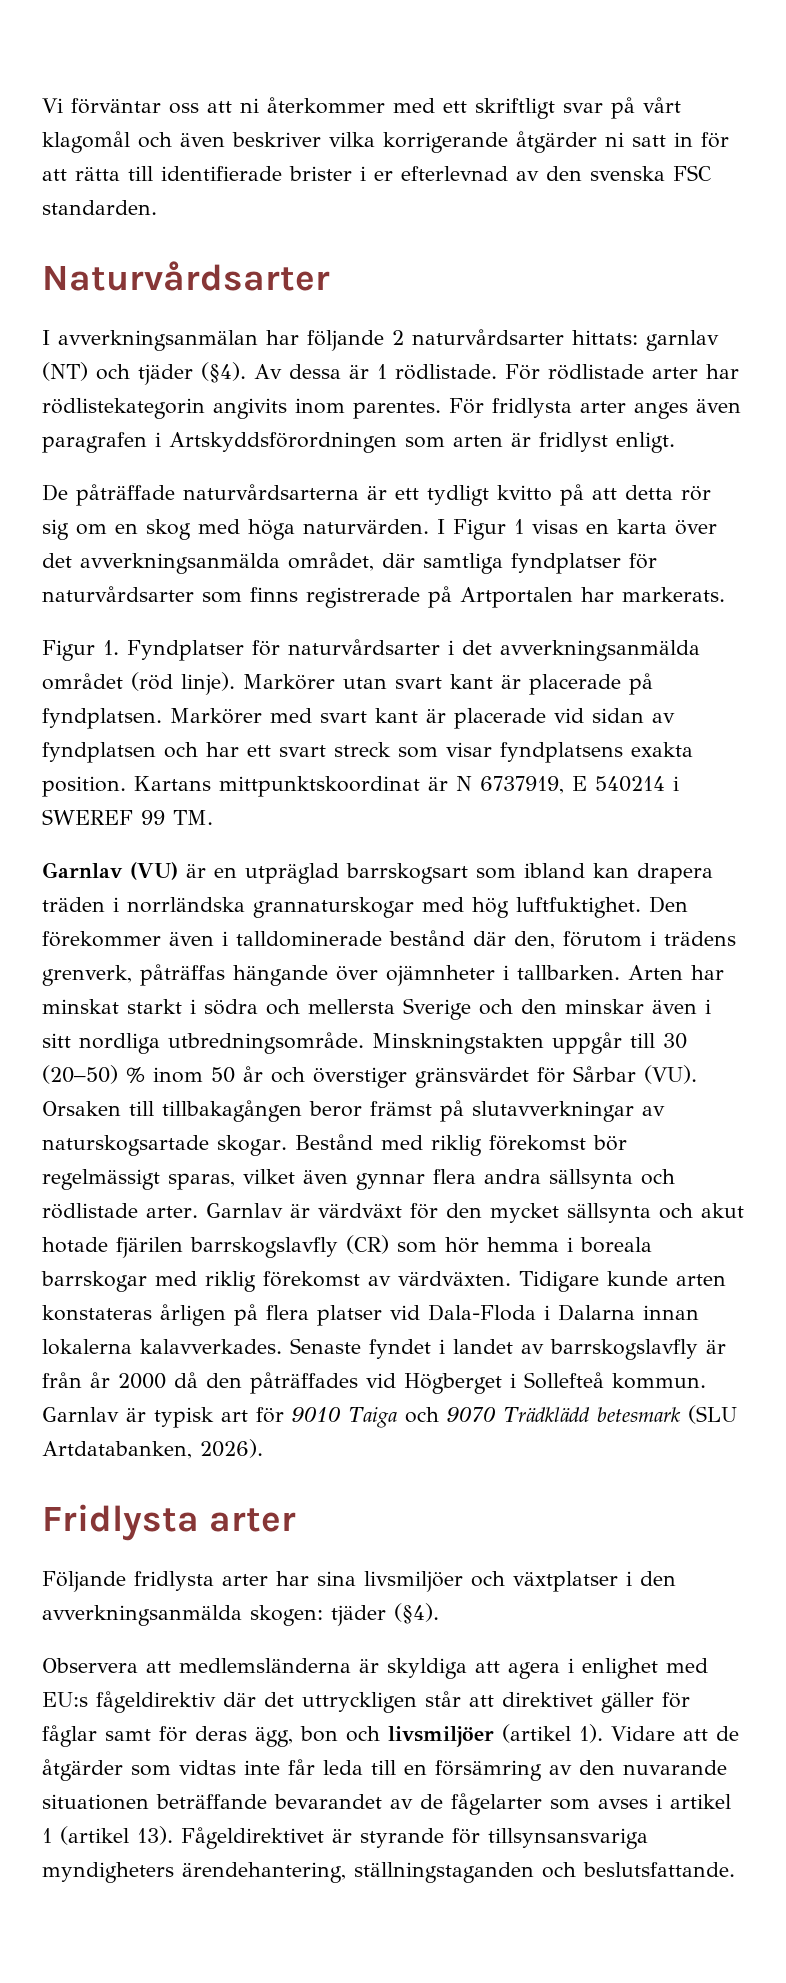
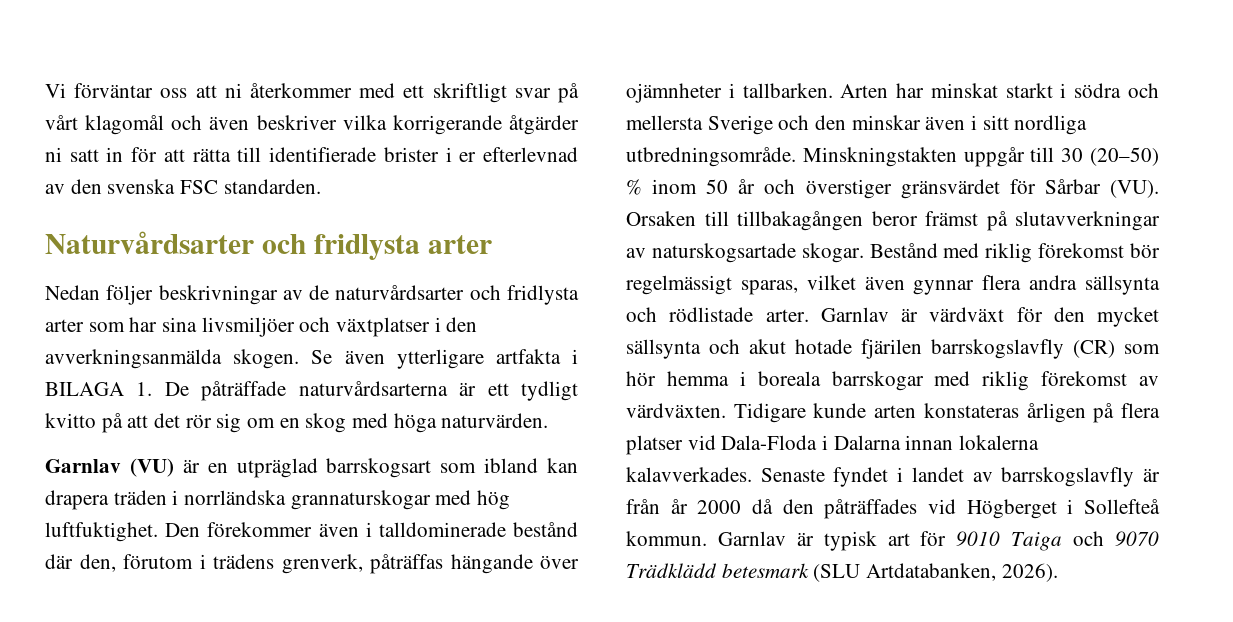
[42,329,719,351] [42,362,739,385] [42,398,741,419] [42,432,675,453] // I avverkningsanmälan har följande 2 naturvårdsarter hittats: garnlav (NT) och tjäder (§4). Av dessa är 1 rödlistade. För rödlistade arter har rödlistekategorin angivits inom parentes. För fridlysta arter anges även paragrafen i Artskyddsförordningen som arten är fridlyst enligt. // -> [261,234,492,260] [45,285,579,305] [45,317,478,337] [45,349,578,369] [45,382,153,396] och fridlysta arter // Nedan följer beskrivningar av de naturvårdsarter och fridlysta arter som har sina livsmiljöer och växtplatser i den avverkningsanmälda skogen. Se även ytterligare artfakta i BILAGA 1.
[625,485,673,500] detta -> [154,413,181,428] det
[437,519,717,540] [42,552,657,574] [42,586,725,608] [42,639,700,661] [42,672,653,695] [42,708,675,729] [42,742,693,763] [42,776,679,797] [42,809,213,825] I Figur 1 visas en karta över det avverkningsanmälda området, där samtliga fyndplatser för naturvårdsarter som finns registrerade på Artportalen har markerats. // Figur 1. Fyndplatser för naturvårdsarter i det avverkningsanmälda området (röd linje). Markörer utan svart kant är placerade på fyndplatsen. Markörer med svart kant är placerade vid sidan av fyndplatsen och har ett svart streck som visar fyndplatsens exakta position. Kartans mittpunktskoordinat är N 6737919, E 540214 i SWEREF 99 TM. -> (549, 420) none
[42,1504,296,1541] [42,1571,676,1592] [42,1603,439,1626] [42,1658,708,1679] [42,1691,690,1713] [42,1724,739,1747] [42,1759,727,1781] [42,1793,731,1815] [42,1826,648,1849] [42,1862,735,1883] // Fridlysta arter // Följande fridlysta arter har sina livsmiljöer och växtplatser i den avverkningsanmälda skogen: tjäder (§4). // Observera att medlemsländerna är skyldiga att agera i enlighet med EU:s fågeldirektiv där det uttryckligen står att direktivet gäller för fåglar samt för deras ägg, bon och livsmiljöer (artikel 1). Vidare att de åtgärder som vidtas inte får leda till en försämring av den nuvarande situationen beträffande bevarandet av de fågelarter som avses i artikel 1 (artikel 13). Fågeldirektivet är styrande för tillsynsansvariga myndigheters ärendehantering, ställningstaganden och beslutsfattande. -> (1058, 572) none

